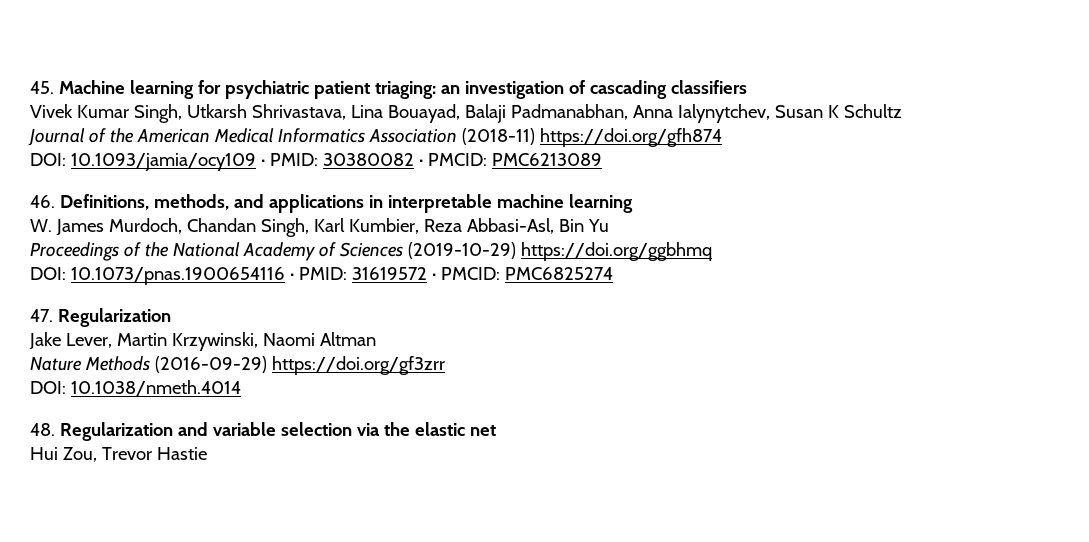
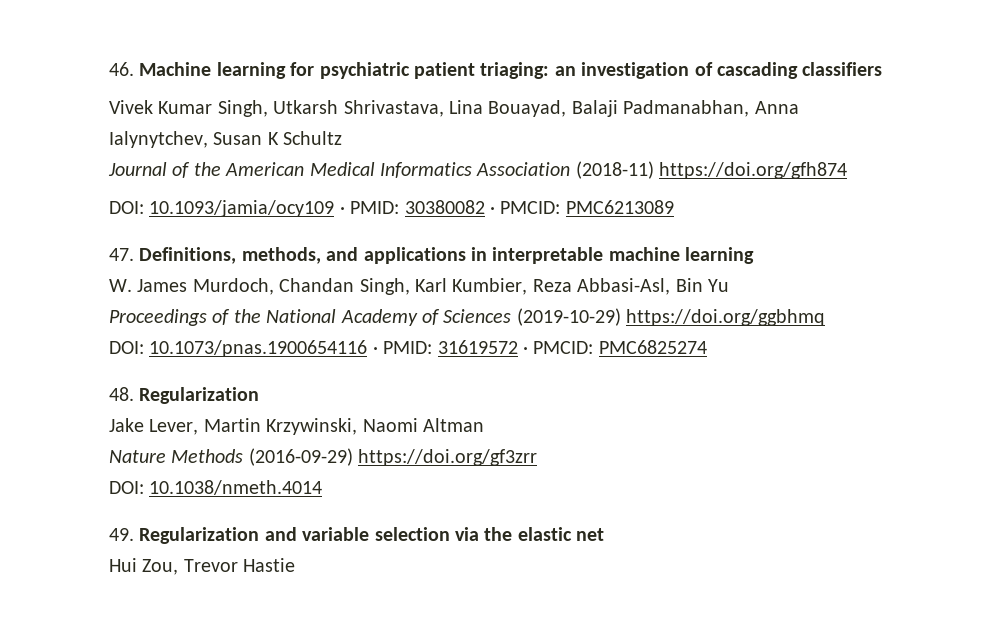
[30,81,54,94] 45. -> [109,62,134,76] 46.
[30,195,55,208] 46. -> [109,248,134,261] 47.
[30,309,53,322] 47. -> [109,387,134,401] 48.
[30,423,55,436] 48. -> [109,528,134,541] 49.

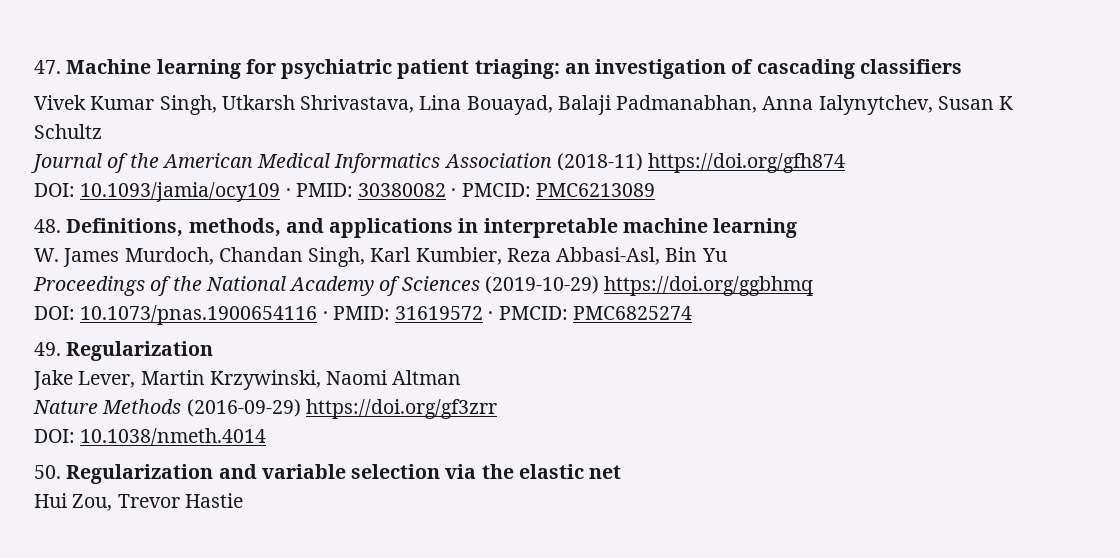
[109,62,134,76] 46. -> [34,60,61,74] 47.
[109,248,134,261] 47. -> [34,219,61,233] 48.
[109,387,134,401] 48. -> [34,342,61,356] 49.
[109,528,134,541] 49. -> [34,465,61,479] 50.

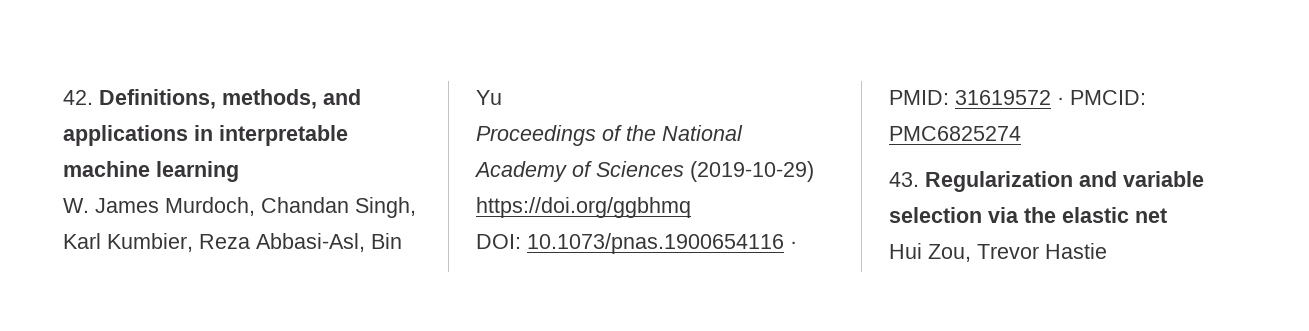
[34,59,962,79] [34,95,1014,115] [34,124,102,139] [30,153,846,173] [34,182,655,202] [34,219,61,233] 47. Machine learning for psychiatric patient triaging: an investigation of cascading classifiers // Vivek Kumar Singh, Utkarsh Shrivastava, Lina Bouayad, Balaji Padmanabhan, Anna Ialynytchev, Susan K Schultz // Journal of the American Medical Informatics Association (2018-11) https://doi.org/gfh874 // DOI: 10.1093/jamia/ocy109 · PMID: 30380082 · PMCID: PMC6213089 // 48. -> [63,90,93,105] 42.
[34,341,214,361] [33,370,462,390] [33,399,497,419] [34,428,267,446] [34,465,61,479] 49. Regularization // Jake Lever, Martin Krzywinski, Naomi Altman // Nature Methods (2016-09-29) https://doi.org/gf3zrr // DOI: 10.1038/nmeth.4014 // 50. -> [889,172,919,187] 43.

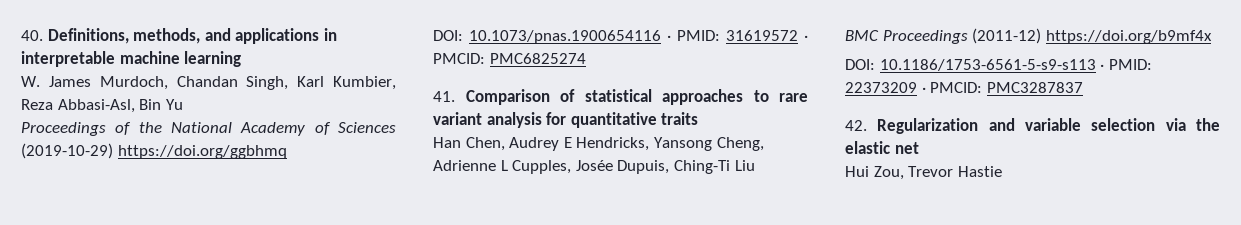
[63,90,93,105] 42. -> [21,30,43,41] 40.
[889,172,919,187] 43. -> [433,89,808,105] [433,112,699,128] [433,137,764,151] [433,160,755,174] [845,28,1212,44] [845,59,1152,71] [845,82,1083,93] [845,120,867,131] 41. Comparison of statistical approaches to rare variant analysis for quantitative traits // Han Chen, Audrey E Hendricks, Yansong Cheng, Adrienne L Cupples, Josée Dupuis, Ching-Ti Liu // BMC Proceedings (2011-12) https://doi.org/b9mf4x // DOI: 10.1186/1753-6561-5-s9-s113 · PMID: 22373209 · PMCID: PMC3287837 // 42.

